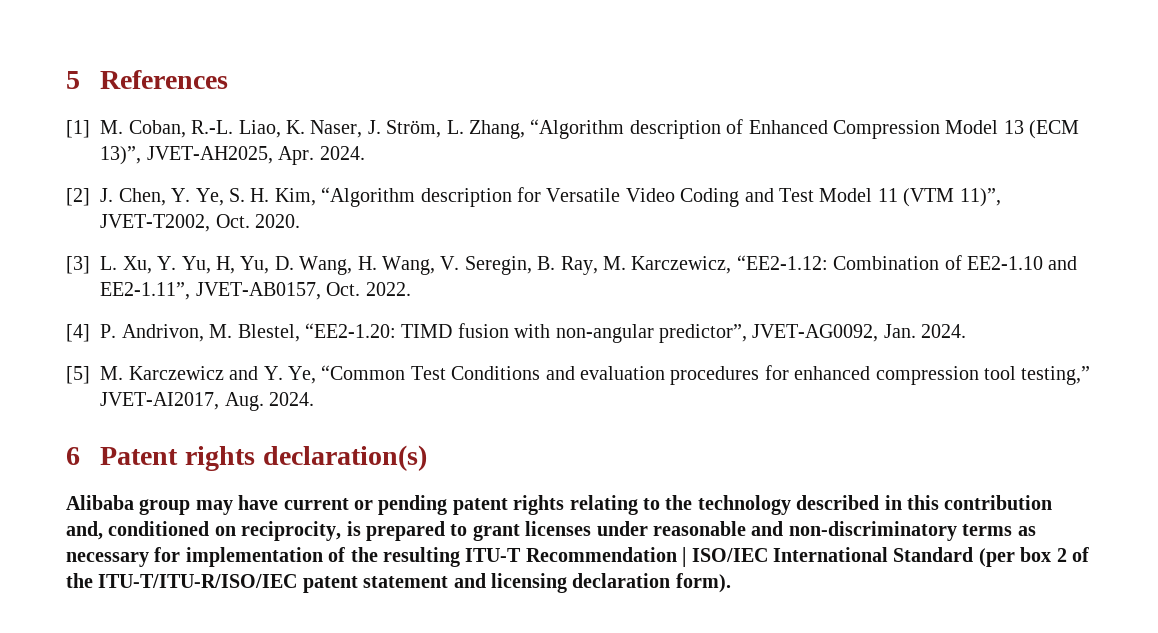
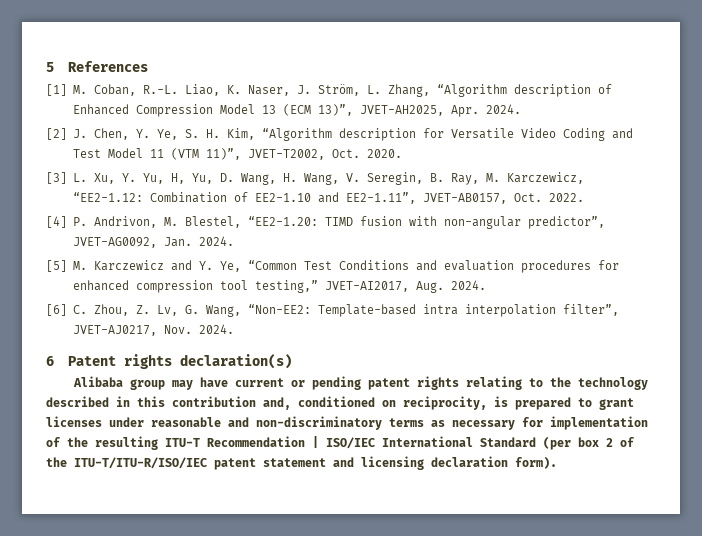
(315, 399) none -> [46,304,619,317] [72,324,234,336] // [6] C. Zhou, Z. Lv, G. Wang, “Non-EE2: Template-based intra interpolation filter”, JVET-AJ0217, Nov. 2024.

